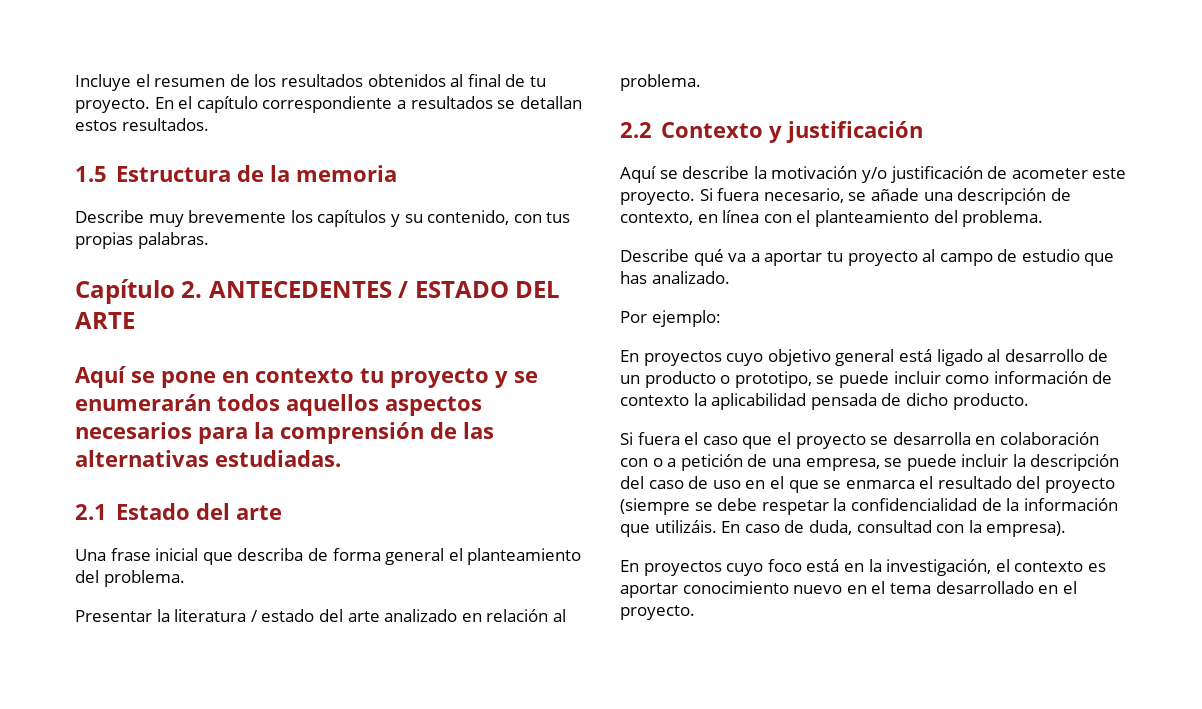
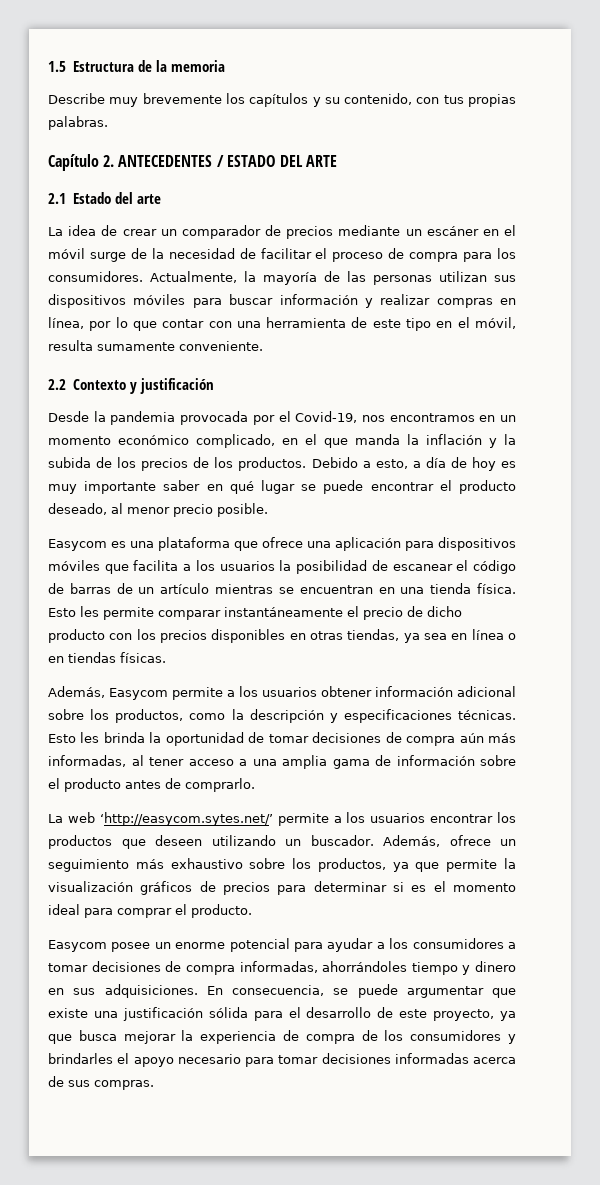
[75,74,546,91] [75,96,582,113] [75,118,209,131] Incluye el resumen de los resultados obtenidos al final de tu proyecto. En el capítulo correspondiente a resultados se detallan estos resultados. // -> (48, 66) none
[75,366,538,388] [75,394,482,416] [75,422,494,444] [75,450,341,467] [75,503,282,520] [75,548,582,565] [75,570,185,587] [75,609,566,622] [620,74,701,91] [620,121,923,143] [620,166,1127,183] [620,188,1071,205] [620,210,1044,227] [620,249,1115,266] [620,271,730,284] [620,310,721,327] [620,349,1109,366] [620,371,1113,388] [620,393,1029,410] [620,432,1099,449] [620,454,1120,471] [620,476,1116,493] [620,498,1118,515] [620,520,1067,537] [620,559,1106,576] [620,581,1077,598] [620,605,695,620] Aquí se pone en contexto tu proyecto y se enumerarán todos aquellos aspectos necesarios para la comprensión de las alternativas estudiadas. // 2.1 Estado del arte // Una frase inicial que describa de forma general el planteamiento del problema. // Presentar la literatura / estado del arte analizado en relación al problema. // 2.2 Contexto y justificación // Aquí se describe la motivación y/o justificación de acometer este proyecto. Si fuera necesario, se añade una descripción de contexto, en línea con el planteamiento del problema. // Describe qué va a aportar tu proyecto al campo de estudio que has analizado. // Por ejemplo: // En proyectos cuyo objetivo general está ligado al desarrollo de un producto o prototipo, se puede incluir como información de contexto la aplicabilidad pensada de dicho producto. // Si fuera el caso que el proyecto se desarrolla en colaboración con o a petición de una empresa, se puede incluir la descripción del caso de uso en el que se enmarca el resultado del proyecto (siempre se debe respetar la confidencialidad de la información que utilizáis. En caso de duda, consultad con la empresa). // En proyectos cuyo foco está en la investigación, el contexto es aportar conocimiento nuevo en el tema desarrollado en el proyecto. -> [48,192,161,204] [48,225,516,239] [48,248,517,262] [48,271,516,285] [48,294,516,308] [48,317,517,331] [48,340,263,351] [48,378,214,394] [48,411,516,425] [48,434,516,448] [48,457,516,471] [48,480,516,494] [48,503,268,517] [48,537,516,551] [48,560,516,574] [48,583,516,594] [48,606,462,620] [48,629,516,643] [48,652,166,663] [48,686,516,700] [48,709,516,723] [48,732,516,746] [48,755,516,769] [48,778,255,792] [48,812,516,826] [48,835,516,849] [48,858,516,872] [48,881,516,895] [48,904,252,918] [48,938,516,952] [48,961,516,975] [48,984,516,998] [48,1007,516,1021] [48,1030,516,1044] [48,1053,516,1067] [48,1076,154,1090] 2.1 Estado del arte // La idea de crear un comparador de precios mediante un escáner en el móvil surge de la necesidad de facilitar el proceso de compra para los consumidores. Actualmente, la mayoría de las personas utilizan sus dispositivos móviles para buscar información y realizar compras en línea, por lo que contar con una herramienta de este tipo en el móvil, resulta sumamente conveniente. // 2.2 Contexto y justificación // Desde la pandemia provocada por el Covid-19, nos encontramos en un momento económico complicado, en el que manda la inflación y la subida de los precios de los productos. Debido a esto, a día de hoy es muy importante saber en qué lugar se puede encontrar el producto deseado, al menor precio posible. // Easycom es una plataforma que ofrece una aplicación para dispositivos móviles que facilita a los usuarios la posibilidad de escanear el código de barras de un artículo mientras se encuentran en una tienda física. Esto les permite comparar instantáneamente el precio de dicho producto con los precios disponibles en otras tiendas, ya sea en línea o en tiendas físicas. // Además, Easycom permite a los usuarios obtener información adicional sobre los productos, como la descripción y especificaciones técnicas. Esto les brinda la oportunidad de tomar decisiones de compra aún más informadas, al tener acceso a una amplia gama de información sobre el producto antes de comprarlo. // La web ‘http://easycom.sytes.net/’ permite a los usuarios encontrar los productos que deseen utilizando un buscador. Además, ofrece un seguimiento más exhaustivo sobre los productos, ya que permite la visualización gráficos de precios para determinar si es el momento ideal para comprar el producto. // Easycom posee un enorme potencial para ayudar a los consumidores a tomar decisiones de compra informadas, ahorrándoles tiempo y dinero en sus adquisiciones. En consecuencia, se puede argumentar que existe una justificación sólida para el desarrollo de este proyecto, ya que busca mejorar la experiencia de compra de los consumidores y brindarles el apoyo necesario para tomar decisiones informadas acerca de sus compras.

